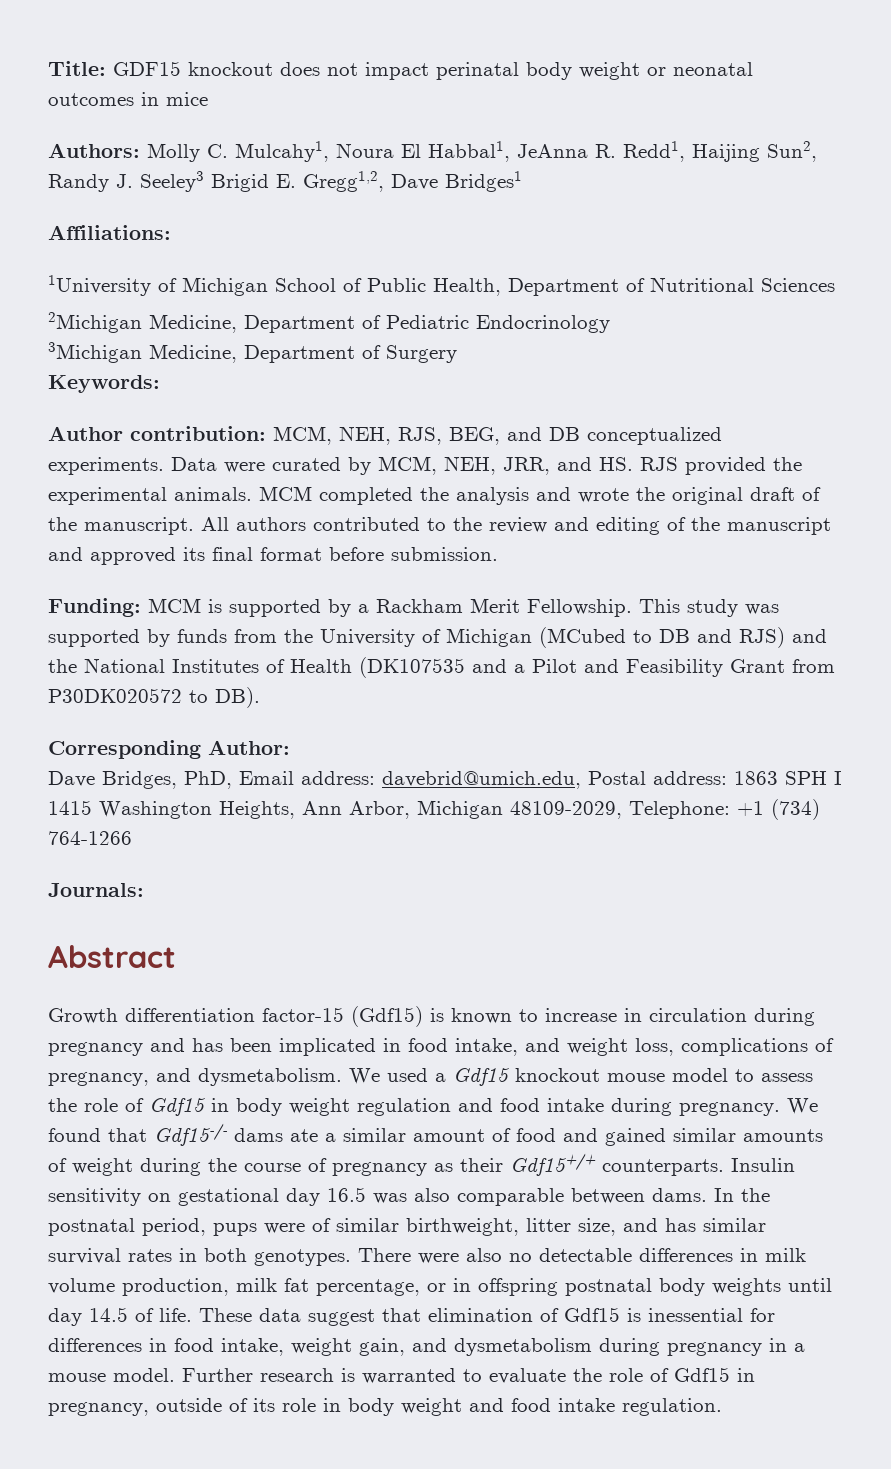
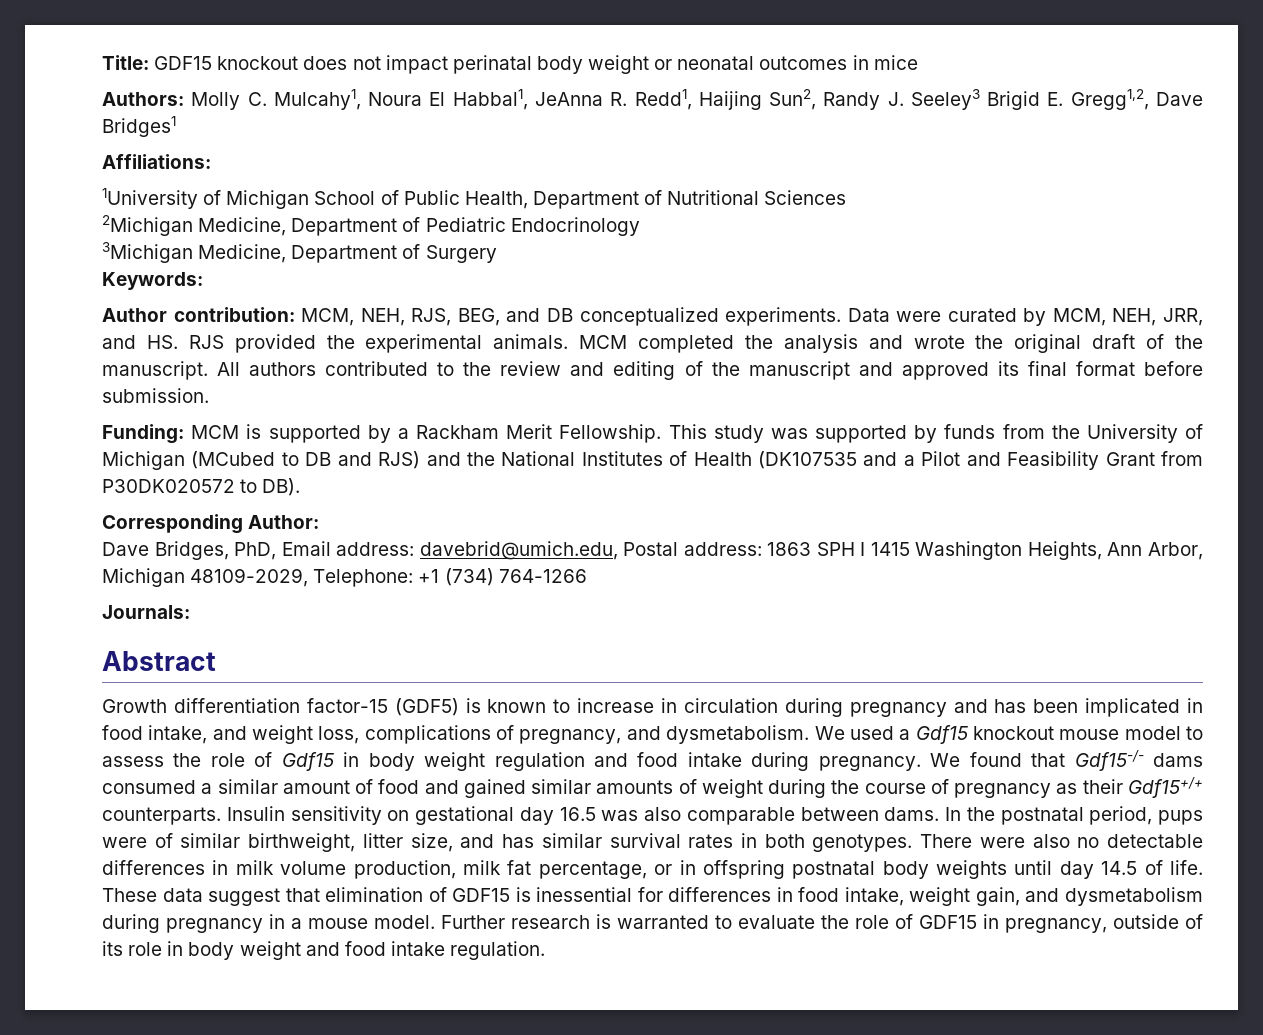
[351,1006,423,1027] (Gdf15) -> [394,698,459,716] (GDF5)
[290,1129,318,1142] ate -> [102,780,196,794] consumed
[564,1307,620,1322] Gdf15 -> [452,888,511,902] GDF15
[674,1367,730,1382] Gdf15 -> [919,915,977,929] GDF15

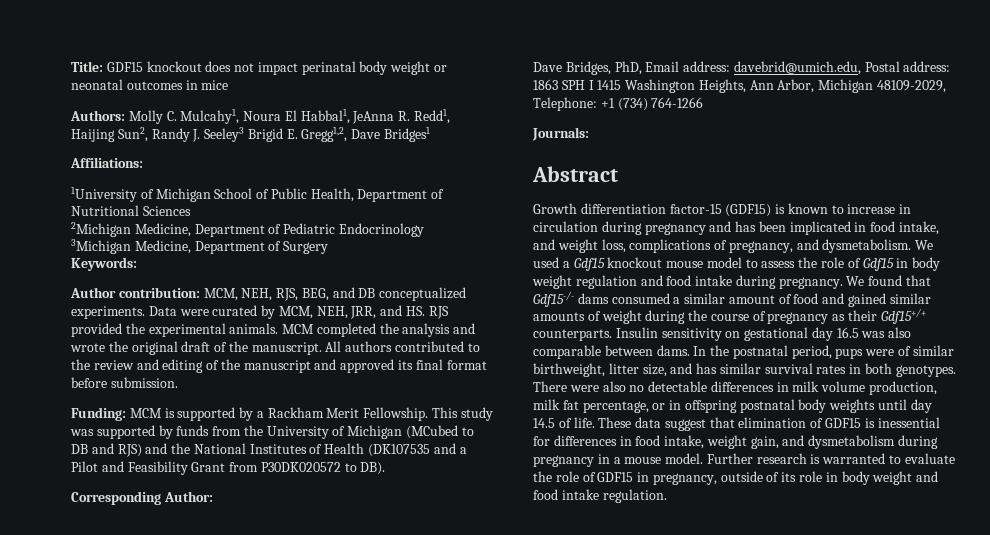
[394,698,459,716] (GDF5) -> [725,204,772,217] (GDF15)

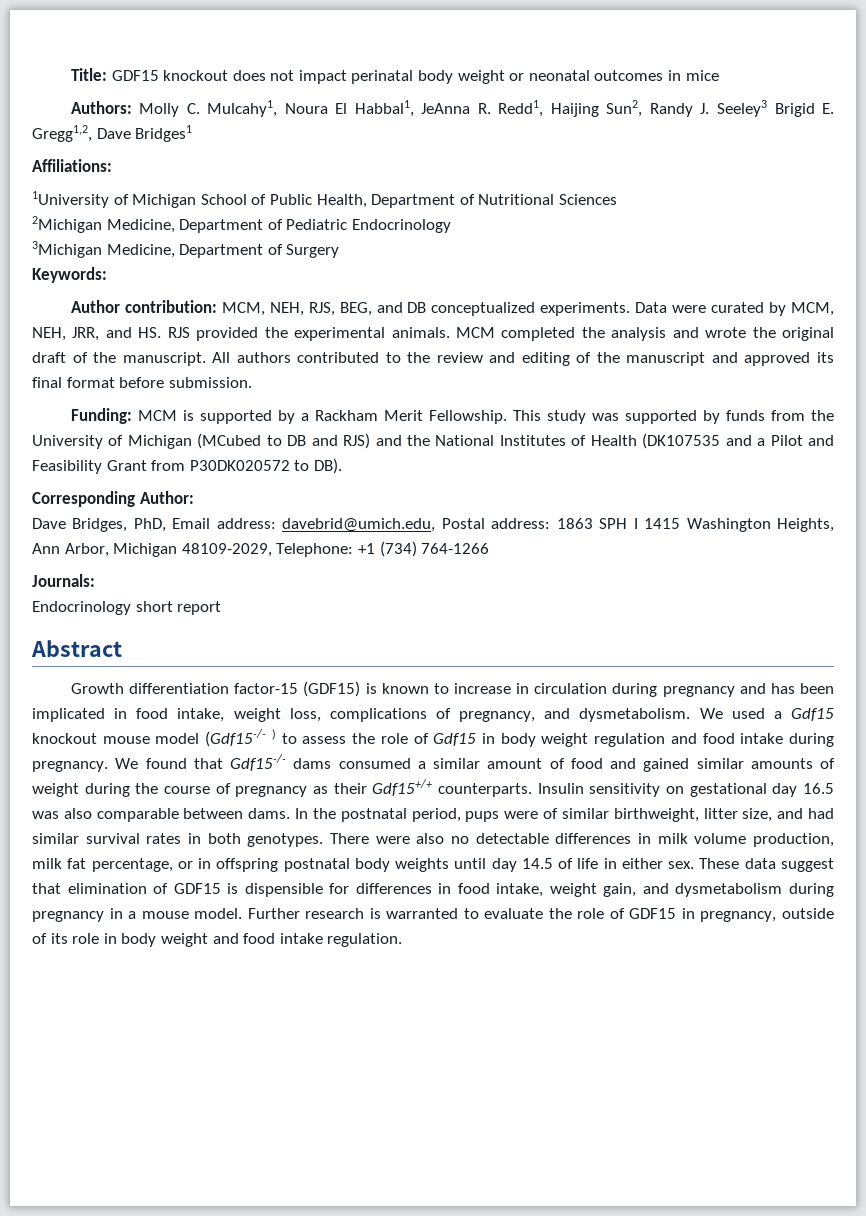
(589, 134) none -> [32,601,222,615] // Endocrinology short report
[533,239,555,250] and -> (225, 715) none
(742, 262) none -> [205,729,276,747] (Gdf15-/- )
[696,363,718,374] has -> [808,808,835,819] had
[573,417,595,428] life. -> [577,858,695,869] life in either sex.
[877,417,940,428] inessential -> [244,883,323,897] dispensible

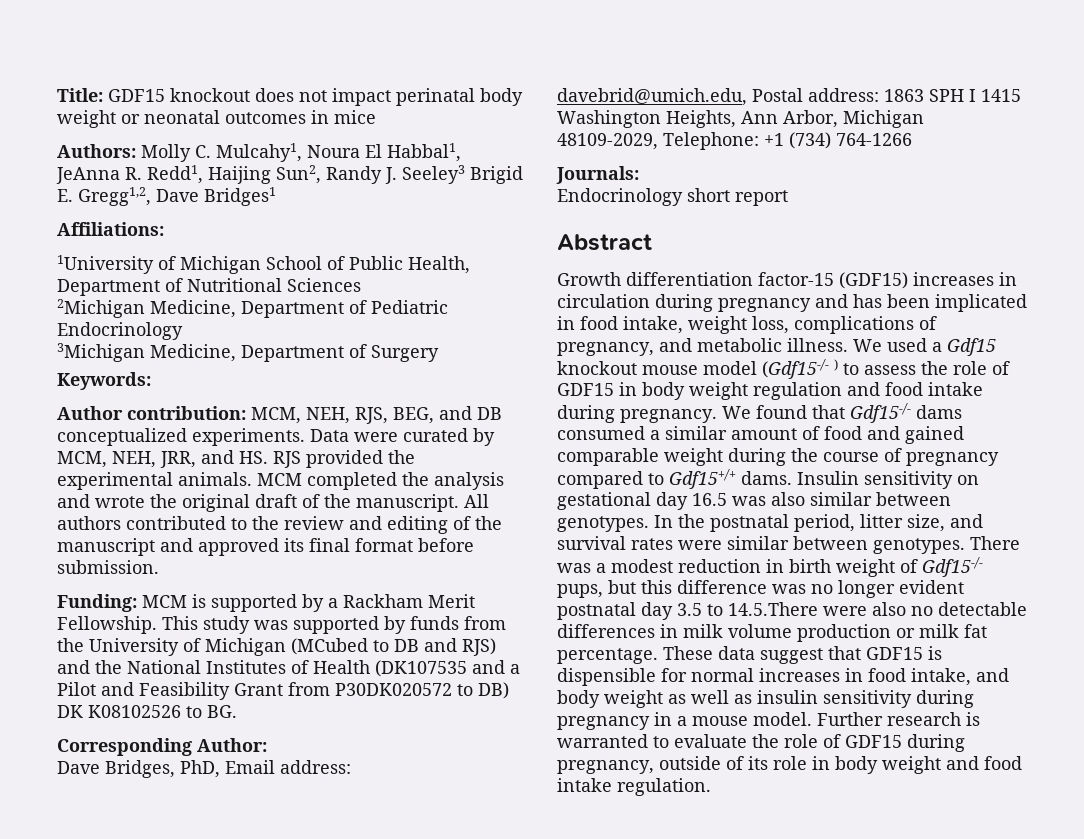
[313,458,342,474] DB). -> [478,682,509,699] [57,705,237,718] DB) DK K08102526 to BG.
[365,683,511,694] is known to increase -> [913,272,994,286] increases
[579,708,691,722] dysmetabolism. -> [697,338,848,352] metabolic illness.
[433,733,477,746] Gdf15 -> [557,383,614,396] GDF15
[696,758,835,769] similar amounts of -> [557,448,659,466] comparable
[313,779,532,797] as their Gdf15+/+ counterparts. -> [557,469,792,489] compared to Gdf15+/+ dams.
[96,808,291,822] comparable between dams. -> [810,492,951,506] [557,516,649,532] similar between genotypes.
[465,808,835,822] [32,833,369,847] pups were of similar birthweight, litter size, and had similar survival rates in both genotypes. There -> [860,514,983,532] [557,536,1020,554] [557,557,983,577] [557,580,964,598] [557,602,818,620] litter size, and survival rates were similar between genotypes. There was a modest reduction in birth weight of Gdf15-/- pups, but this difference was no longer evident postnatal day 3.5 to 14.5.There
[752,833,834,847] [32,858,695,872] production, milk fat percentage, or in offspring postnatal body weights until day 14.5 of life in either sex. -> [797,624,987,642] [557,648,658,664] production or milk fat percentage.
[67,883,169,894] elimination of -> (861, 653) none
[355,883,783,897] differences in food intake, weight gain, and dysmetabolism -> [691,668,1009,686] [557,690,912,708] normal increases in food intake, and body weight as well as insulin sensitivity
[681,908,695,919] in -> [907,734,965,752] during

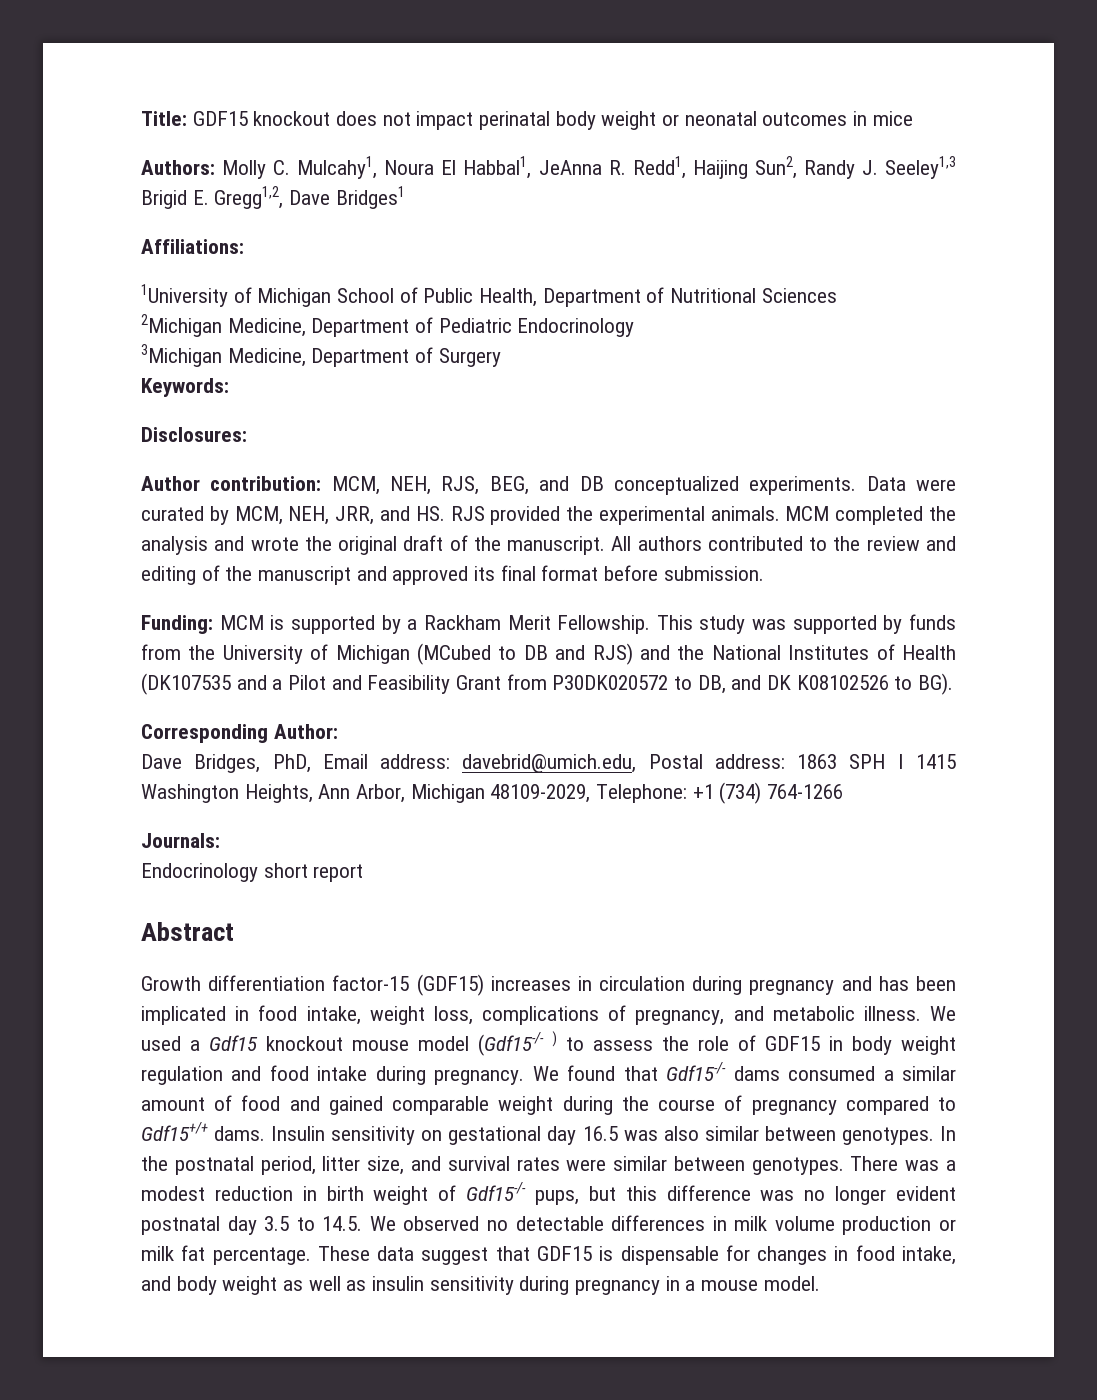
[402,165,465,184] Seeley3 -> [884,156,956,179] Seeley1,3
(151, 381) none -> [141,427,247,442] // Disclosures:
[478,682,509,699] DB) -> [697,675,762,694] DB, and
[207,705,237,718] BG. -> [918,673,954,695] BG).
[728,602,906,616] 14.5.There were also -> [322,1216,480,1231] 14.5. We observed
[557,668,840,686] dispensible for normal increases -> [620,1245,828,1265] dispensable for changes
[817,712,980,726] [557,734,965,752] [557,756,1022,774] [557,778,711,796] Further research is warranted to evaluate the role of GDF15 during pregnancy, outside of its role in body weight and food intake regulation. -> (820, 1283) none

